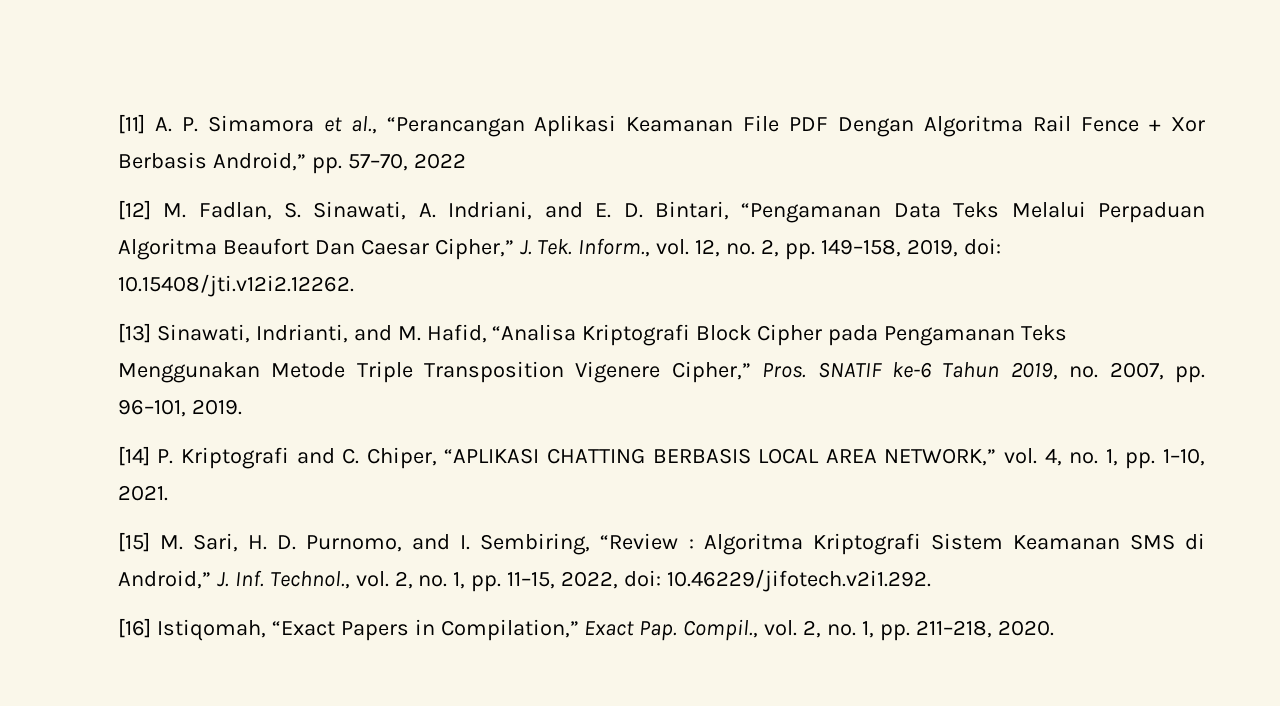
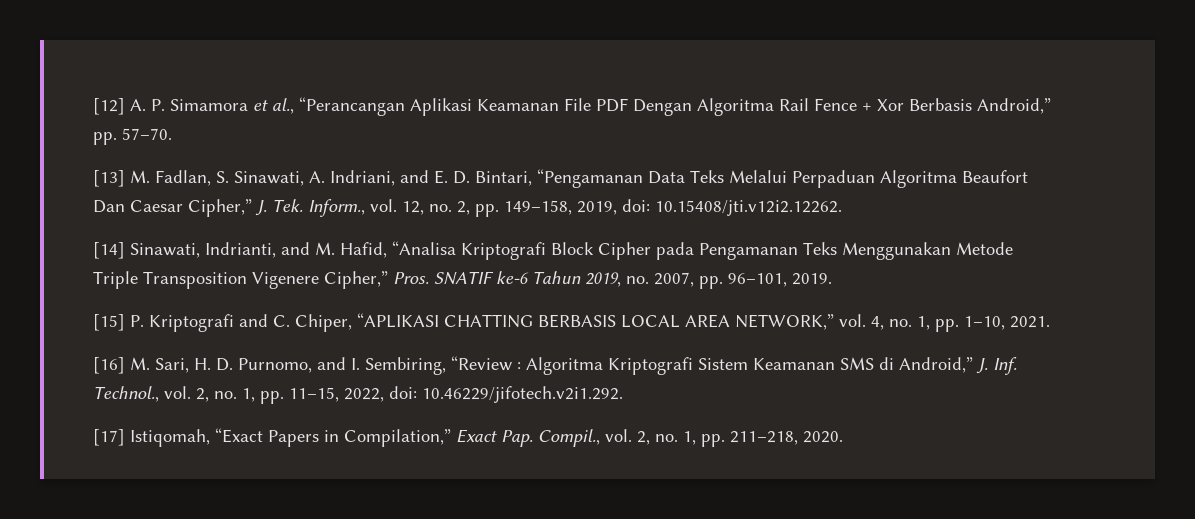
[117,114,145,134] [11] -> [92,98,125,115] [12]
[347,153,466,171] [117,200,151,220] 57–70, 2022 // [12] -> [121,128,172,140] [92,170,125,187] 57–70. // [13]
[117,323,151,343] [13] -> [92,242,125,259] [14]
[117,446,150,466] [14] -> [92,314,125,331] [15]
[117,532,150,552] [15] -> [92,357,125,374] [16]
[117,618,151,638] [16] -> [92,429,125,446] [17]

